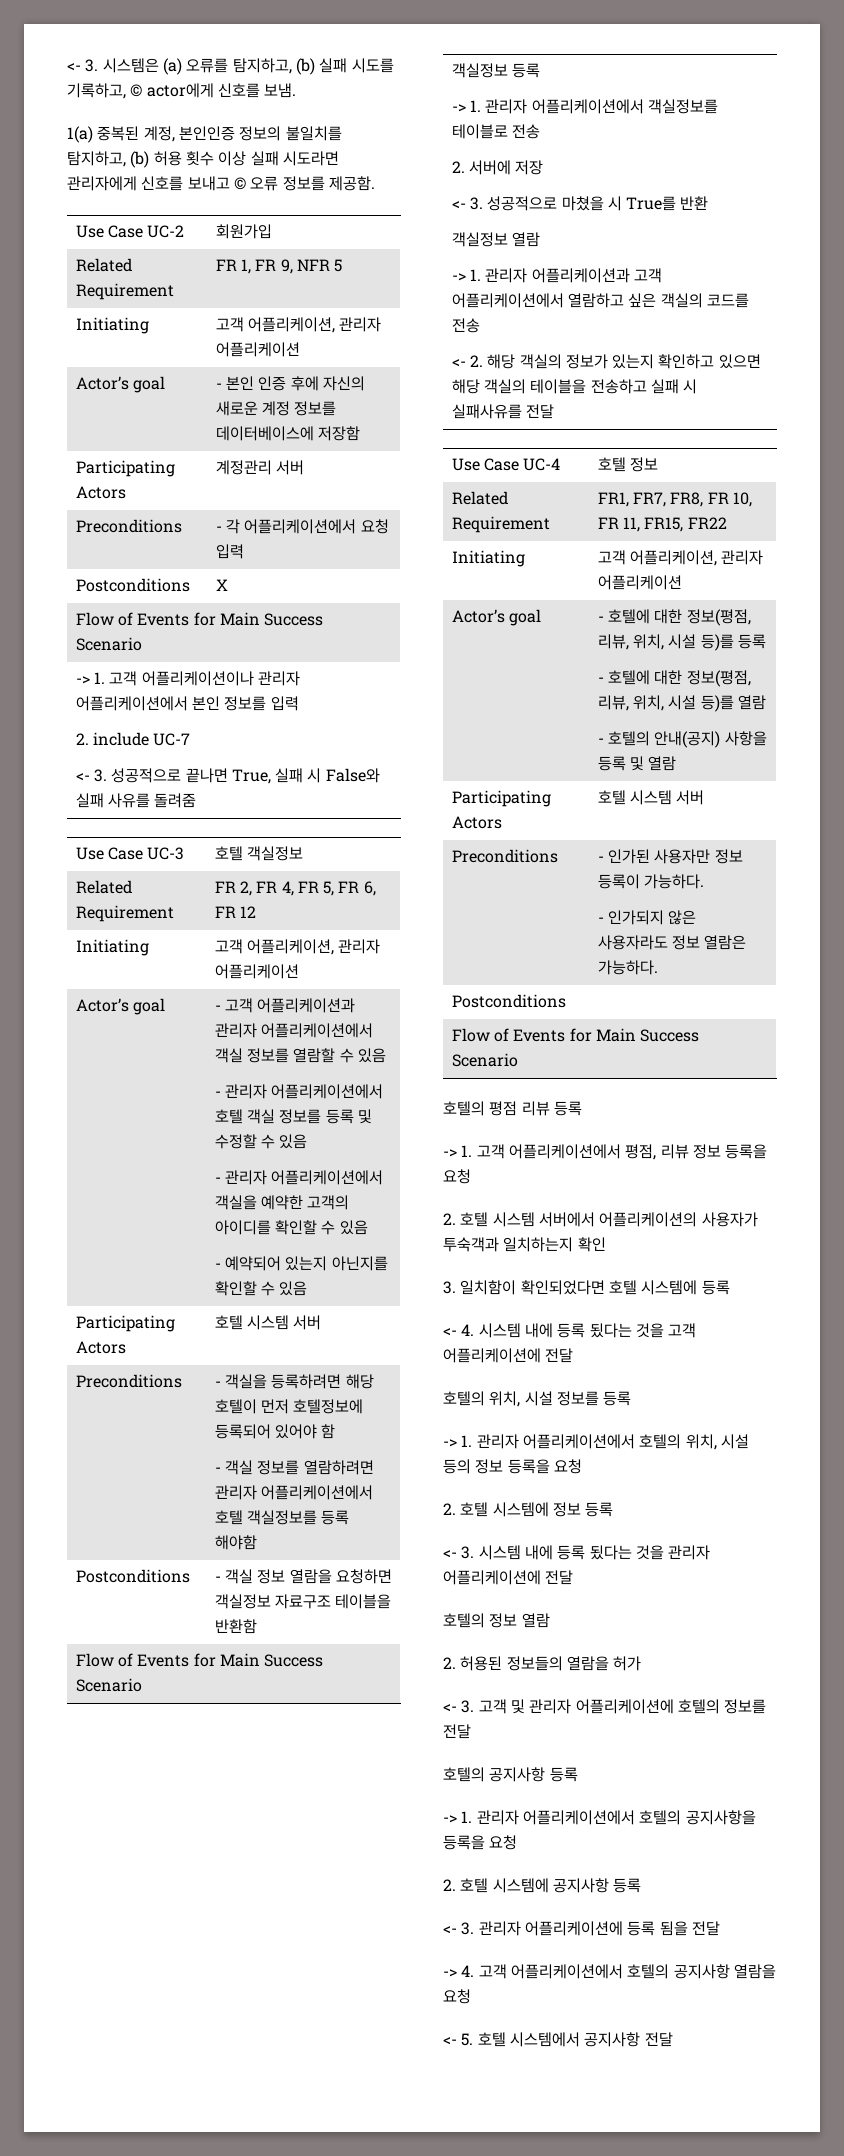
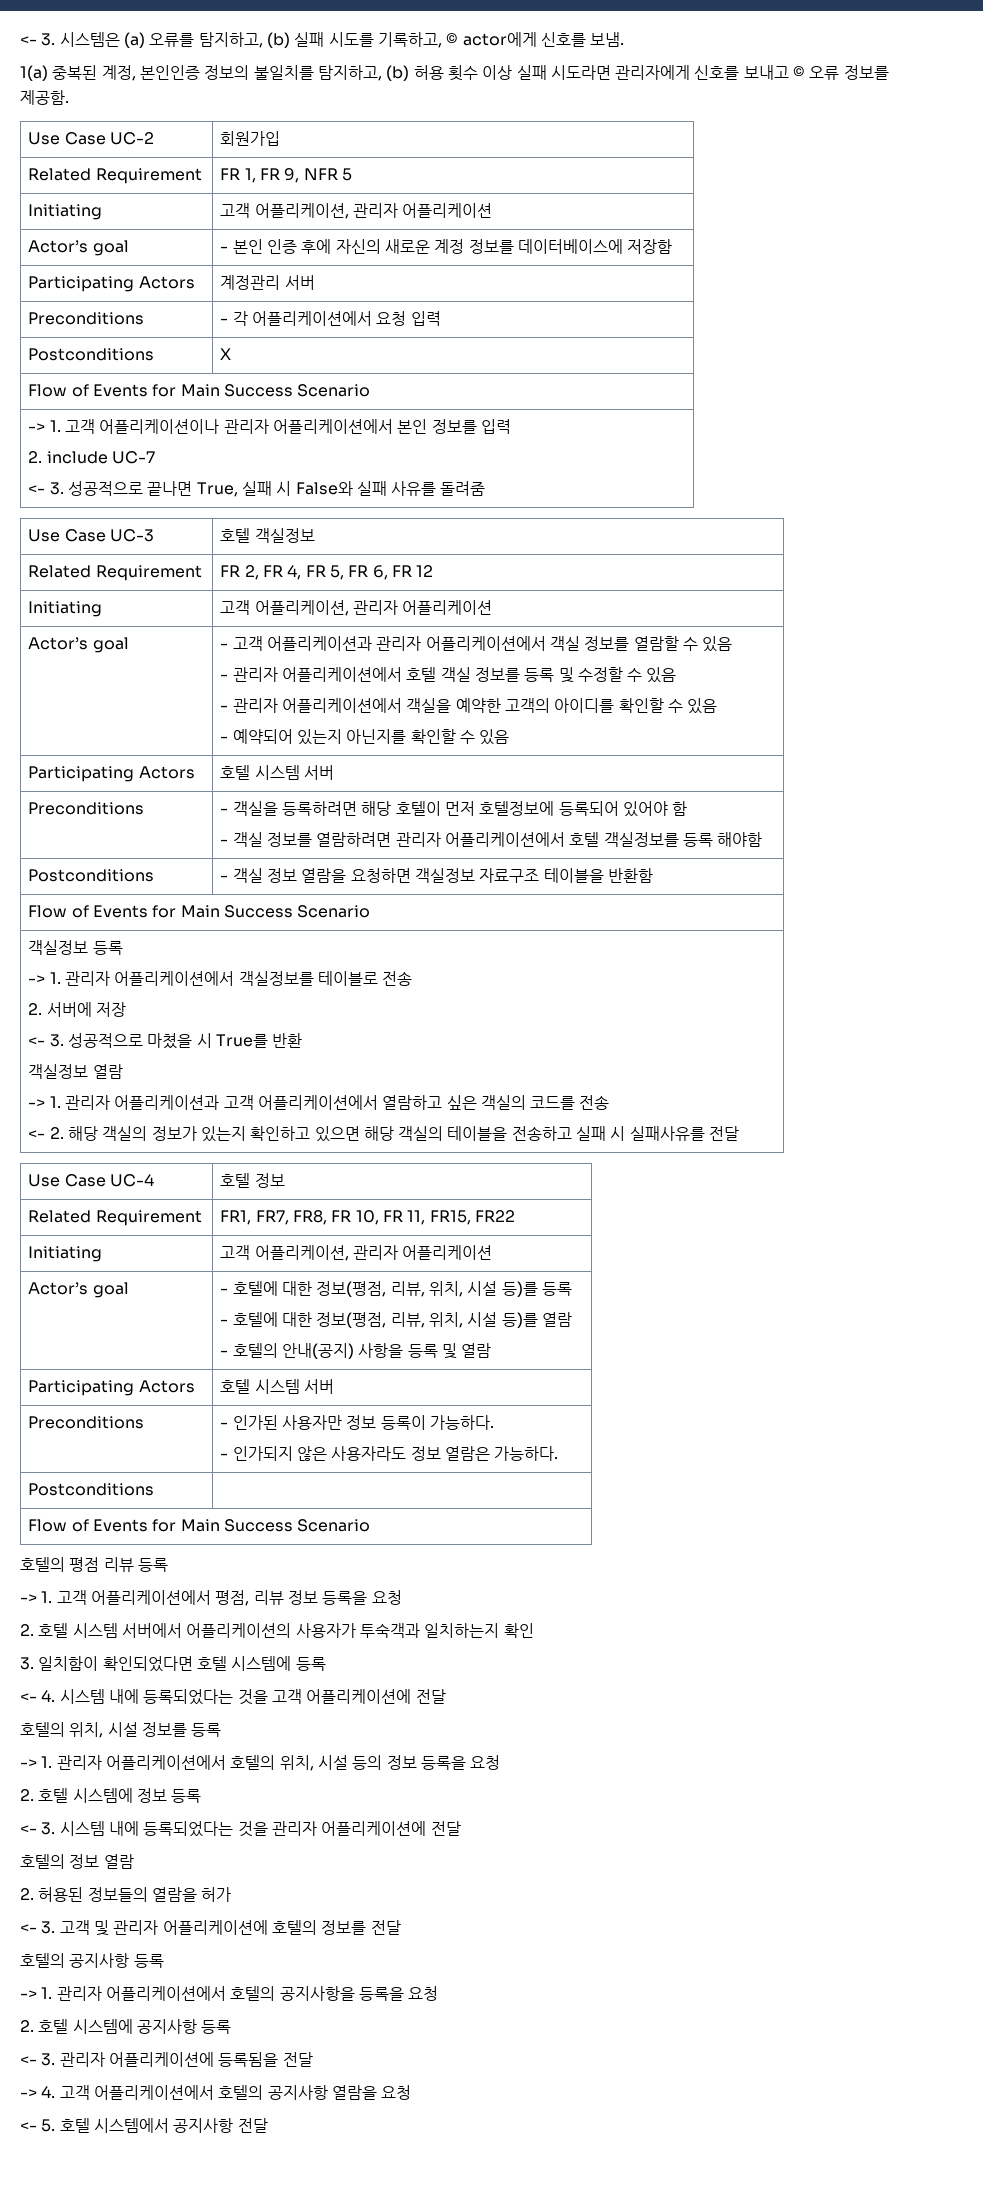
[557,1323,632,1338] 등록 됬다는 -> [143,1689,234,1705] 등록되었다는
[557,1545,632,1560] 등록 됬다는 -> [143,1821,234,1837] 등록되었다는
[627,1921,688,1936] 등록 됨을 -> [218,2052,279,2067] 등록됨을

